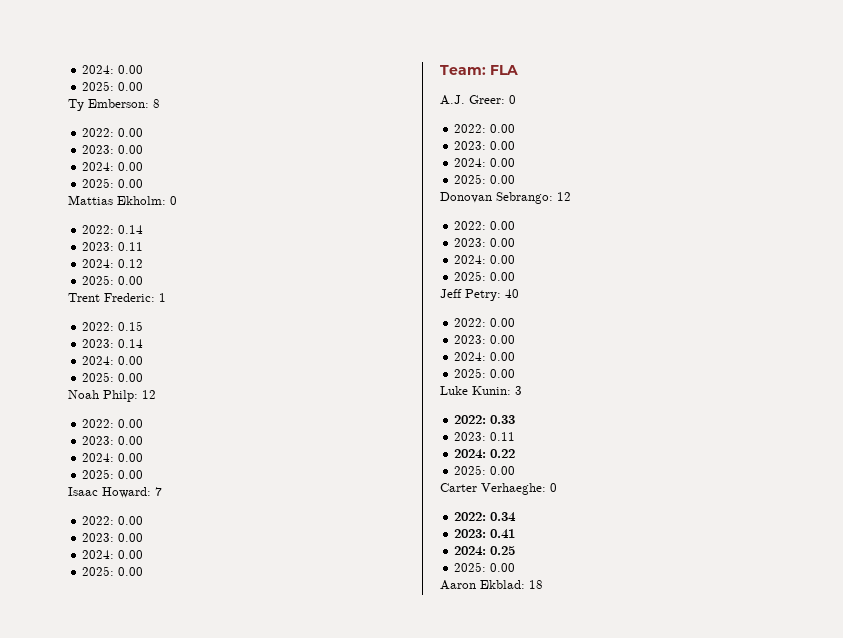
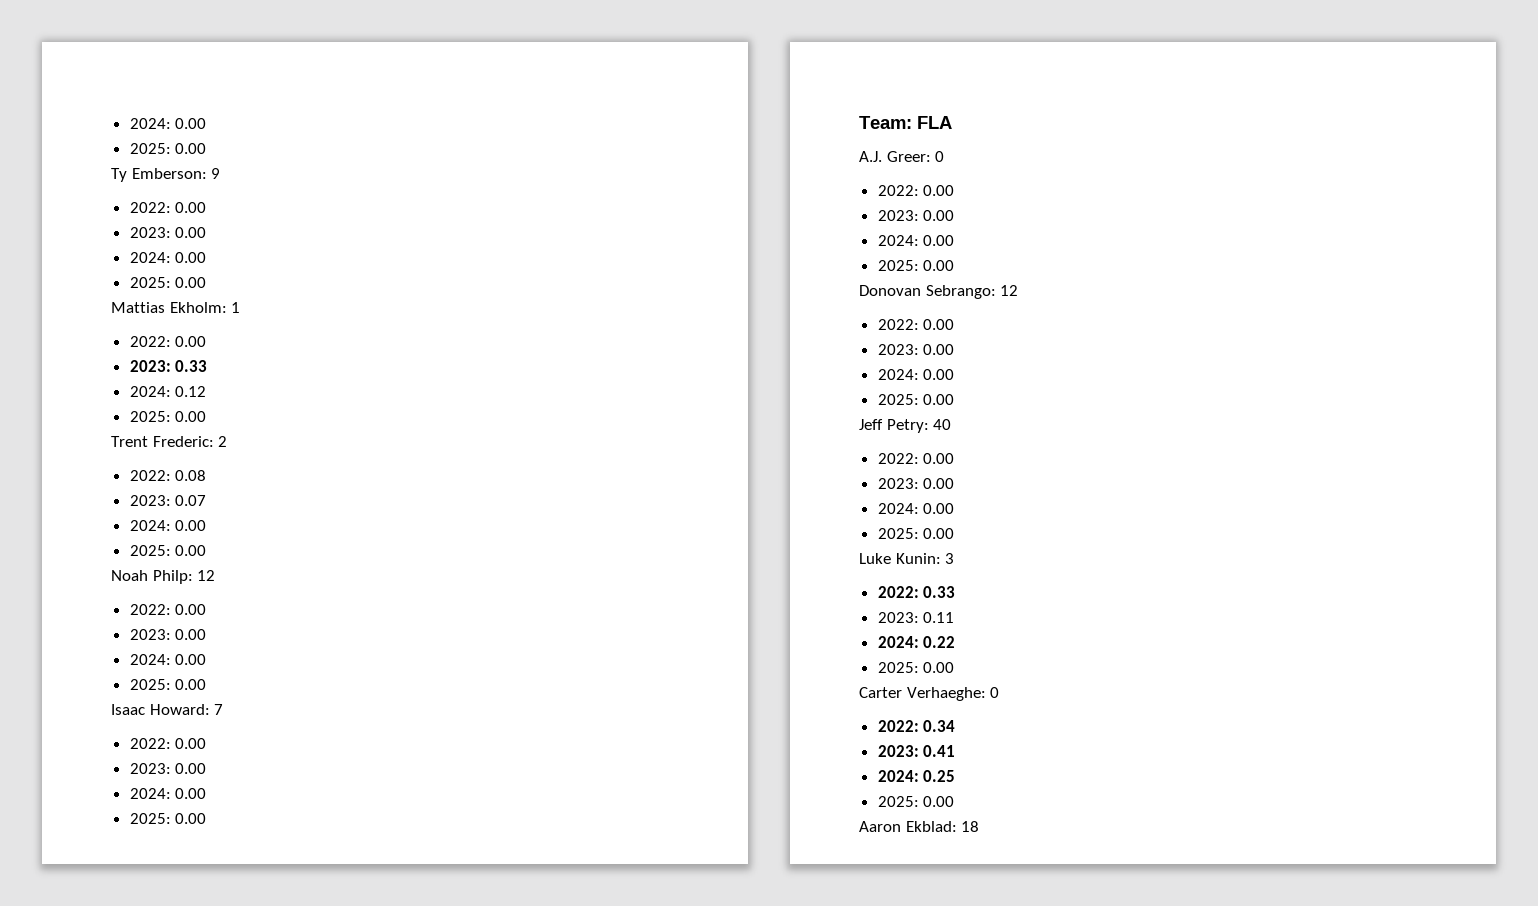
[153,99,160,108] 8 -> [211,168,221,179] 9
[170,196,177,205] [82,225,144,234] [82,242,144,251] 0 // 2022: 0.14 // 2023: 0.11 -> [231,302,241,313] [129,336,207,347] [129,360,208,372] 1 // 2022: 0.00 // 2023: 0.33
[159,293,166,302] [82,321,144,331] [82,339,144,348] 1 // 2022: 0.15 // 2023: 0.14 -> [218,436,228,447] [129,470,207,481] [129,495,207,506] 2 // 2022: 0.08 // 2023: 0.07

